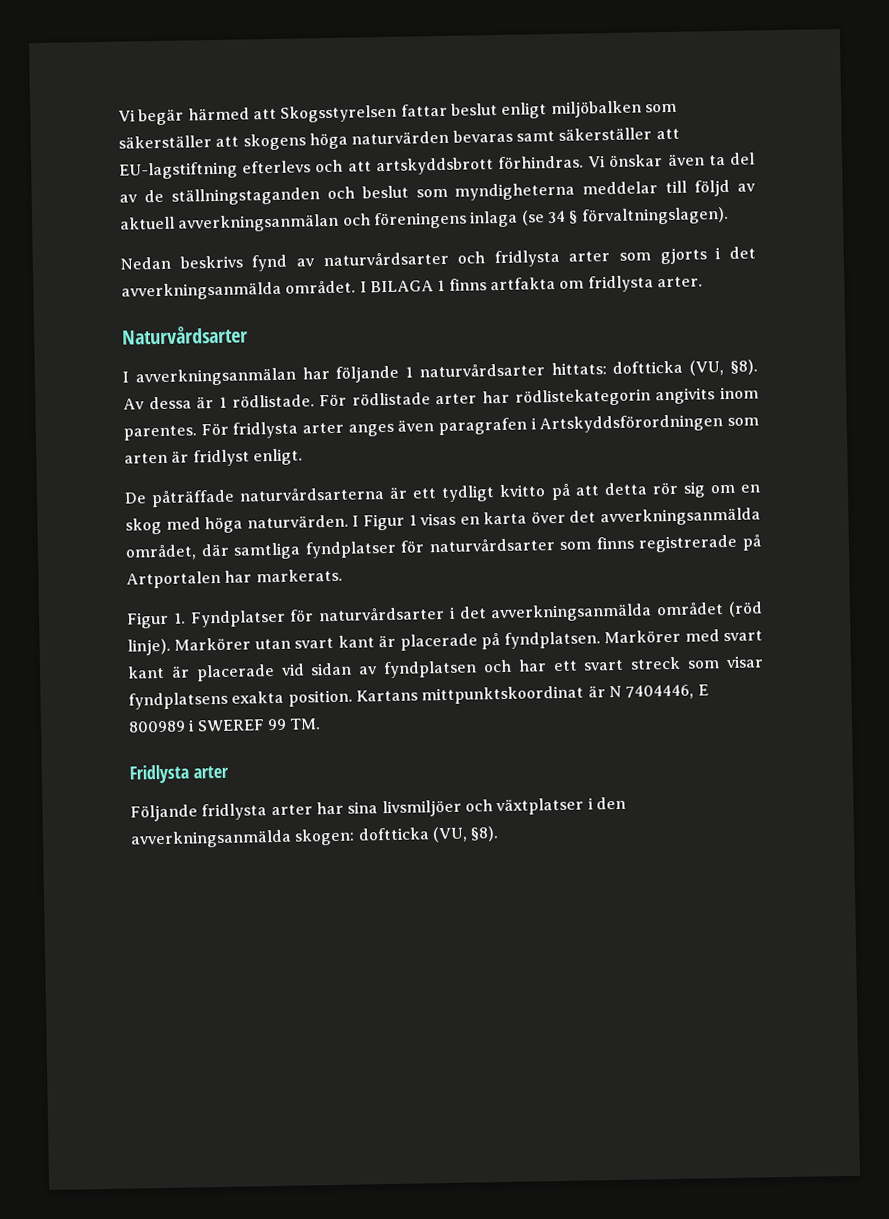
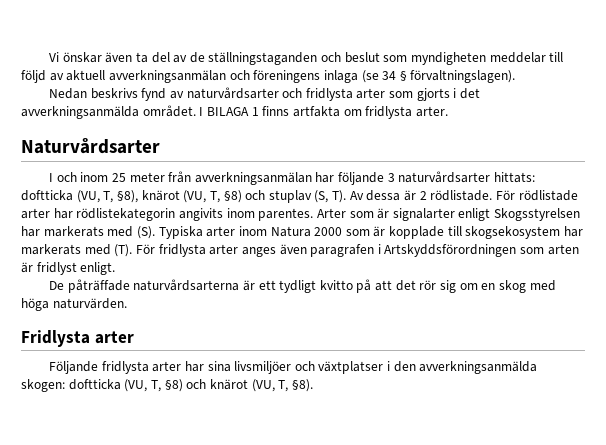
[118,100,677,126] [118,127,680,151] [119,155,607,180] Vi begär härmed att Skogsstyrelsen fattar beslut enligt miljöbalken som säkerställer att skogens höga naturvärden bevaras samt säkerställer att EU-lagstiftning efterlevs och att artskyddsbrott förhindras. Vi -> [48,52,59,62] Vi
[454,182,576,201] myndigheterna -> [411,52,487,65] myndigheten
(129, 377) none -> [56,171,192,183] och inom 25 meter från
[405,366,414,378] 1 -> [387,173,395,182] 3
[730,359,758,375] §8). -> [103,190,347,203] T, §8), knärot (VU, T, §8) och stuplav (S, T).
[218,396,227,408] 1 -> [419,191,427,200] 2
(197, 433) none -> [316,208,581,221] [21,226,584,239] [21,244,133,257] Arter som är signalarter enligt Skogsstyrelsen har markerats med (S). Typiska arter inom Natura 2000 som är kopplade till skogsekosystem har markerats med (T).
[603,482,648,496] detta -> [395,280,416,291] det
[352,507,761,531] [125,534,762,561] [126,568,343,589] [127,601,763,629] [127,629,763,656] [127,655,764,682] [128,684,709,710] [128,718,322,733] I Figur 1 visas en karta över det avverkningsanmälda området, där samtliga fyndplatser för naturvårdsarter som finns registrerade på Artportalen har markerats. // Figur 1. Fyndplatser för naturvårdsarter i det avverkningsanmälda området (röd linje). Markörer utan svart kant är placerade på fyndplatsen. Markörer med svart kant är placerade vid sidan av fyndplatsen och har ett svart streck som visar fyndplatsens exakta position. Kartans mittpunktskoordinat är N 7404446, E 800989 i SWEREF 99 TM. -> (127, 303) none
(468, 834) none -> [150,379,289,392] T, §8) och knärot (VU, T,

